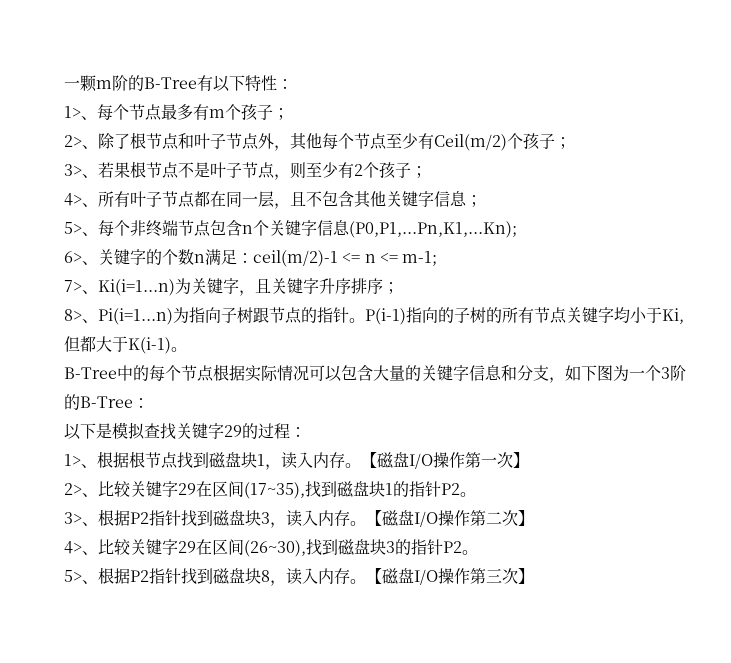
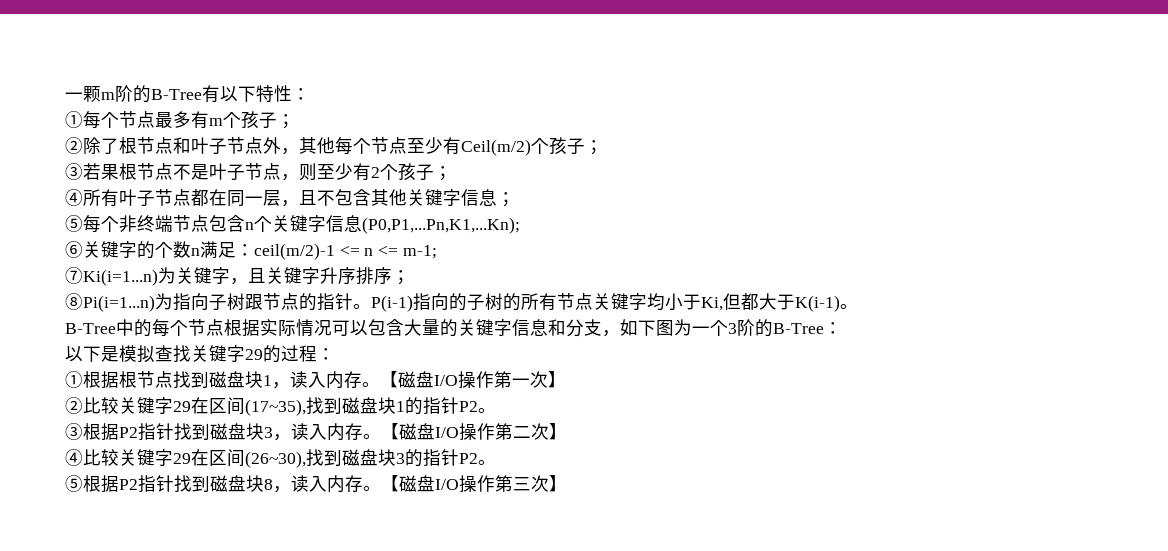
[64,106,97,120] 1>、 -> [65,111,83,128] ①
[64,135,98,149] 2>、 -> [65,137,83,154] ②
[64,164,98,178] 3>、 -> [65,163,83,180] ③
[64,193,98,207] 4>、 -> [65,189,83,206] ④
[64,222,98,236] 5>、 -> [65,215,83,232] ⑤
[64,251,98,265] 6>、 -> [65,241,83,258] ⑥
[64,279,175,296] 7>、Ki(i=1...n) -> [65,267,158,286] ⑦Ki(i=1...n)
[64,308,173,325] 8>、Pi(i=1...n) -> [65,293,155,312] ⑧Pi(i=1...n)
[64,454,97,468] 1>、 -> [65,371,83,388] ①
[64,483,98,497] 2>、 -> [65,397,83,414] ②
[64,512,98,526] 3>、 -> [65,423,83,440] ③
[64,541,98,555] 4>、 -> [65,449,83,466] ④
[64,570,98,584] 5>、 -> [65,475,83,492] ⑤

